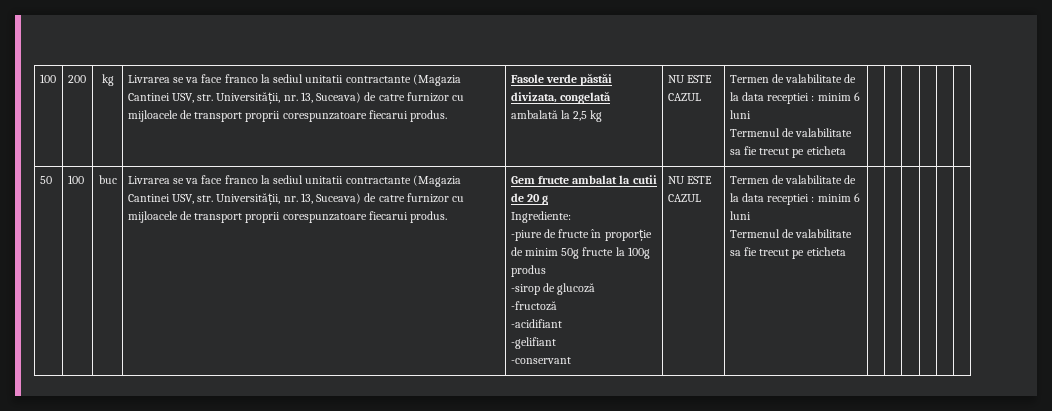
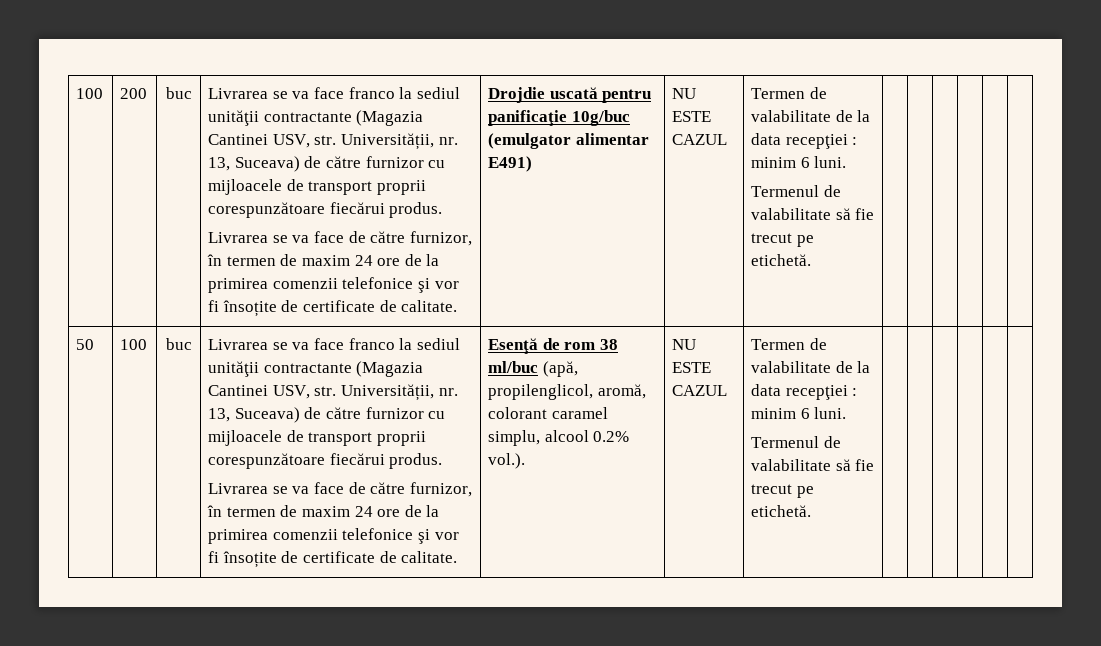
[101,74,114,86] [127,74,344,83] kg | Livrarea se va face franco la sediul unitatii -> [165,87,192,99] [208,87,460,99] [208,110,260,126] buc | Livrarea se va face franco la sediul unităţii
[378,92,465,102] [127,110,448,122] [510,73,613,86] [510,91,611,104] [510,110,603,122] [667,75,712,83] [667,93,701,101] [729,74,857,83] [729,92,860,104] [729,110,751,119] [729,128,853,137] [729,146,846,158] catre furnizor cu mijloacele de transport proprii corespunzatoare fiecarui produs. | Fasole verde păstăi divizata, congelată ambalată la 2,5 kg | NU ESTE CAZUL | Termen de valabilitate de la data receptiei : minim 6 luni // Termenul de valabilitate sa fie trecut pe eticheta -> [326,156,446,168] [208,179,427,195] [208,202,443,218] [208,231,472,246] [207,254,440,266] [208,277,459,293] [208,300,458,317] [488,87,652,103] [488,110,630,126] [488,133,649,149] [488,156,533,172] [672,88,697,99] [672,111,712,122] [672,134,728,145] [751,87,827,99] [751,110,871,122] [751,133,858,149] [751,156,847,168] [751,185,841,197] [751,208,875,220] [751,233,814,247] [751,254,812,266] către furnizor cu mijloacele de transport proprii corespunzătoare fiecărui produs. // Livrarea se va face de către furnizor, în termen de maxim 24 ore de la primirea comenzii telefonice şi vor fi însoțite de certificate de calitate. | Drojdie uscată pentru panificaţie 10g/buc (emulgator alimentar E491) | NU ESTE CAZUL | Termen de valabilitate de la data recepţiei : minim 6 luni. // Termenul de valabilitate să fie trecut pe etichetă.
[305,176,344,184] unitatii -> [208,361,260,377] unităţii
[378,193,465,203] [127,211,448,223] [510,175,657,184] [510,193,549,205] [510,211,571,223] [510,229,652,241] [510,247,650,259] [510,265,546,277] [510,283,596,295] [510,301,557,311] [510,319,562,328] [510,337,556,349] [510,357,571,364] [667,176,712,184] [667,194,701,202] [729,175,857,184] [729,193,860,205] [729,211,751,220] [729,229,853,238] [729,247,846,259] catre furnizor cu mijloacele de transport proprii corespunzatoare fiecarui produs. | Gem fructe ambalat la cutii de 20 g // Ingrediente: // -piure de fructe în proporție de minim 50g fructe la 100g produs // -sirop de glucoză // -fructoză // -acidifiant // -gelifiant // -conservant | NU ESTE CAZUL | Termen de valabilitate de la data receptiei : minim 6 luni // Termenul de valabilitate sa fie trecut pe eticheta -> [326,407,446,419] [208,430,427,446] [208,453,443,469] [208,482,472,497] [207,505,440,517] [208,528,459,544] [208,551,458,568] [488,338,619,354] [488,361,578,377] [488,384,646,400] [488,407,608,419] [488,430,630,446] [488,453,526,469] [672,339,697,350] [672,362,712,373] [672,385,728,396] [751,338,827,350] [751,361,871,373] [751,384,858,400] [751,407,847,419] [751,436,841,448] [751,459,875,471] [751,484,814,498] [751,505,812,517] către furnizor cu mijloacele de transport proprii corespunzătoare fiecărui produs. // Livrarea se va face de către furnizor, în termen de maxim 24 ore de la primirea comenzii telefonice şi vor fi însoțite de certificate de calitate. | Esenţă de rom 38 ml/buc (apă, propilenglicol, aromă, colorant caramel simplu, alcool 0.2% vol.). | NU ESTE CAZUL | Termen de valabilitate de la data recepţiei : minim 6 luni. // Termenul de valabilitate să fie trecut pe etichetă.

